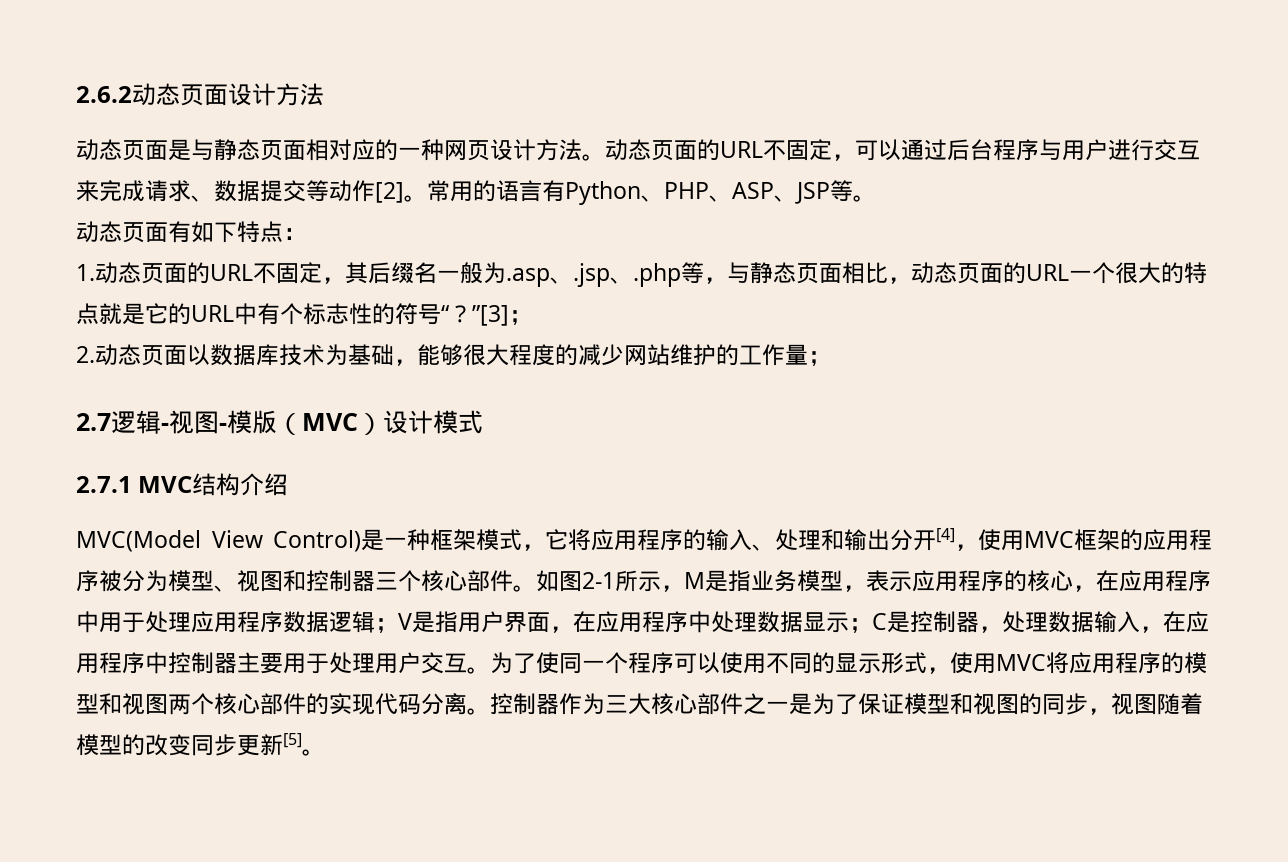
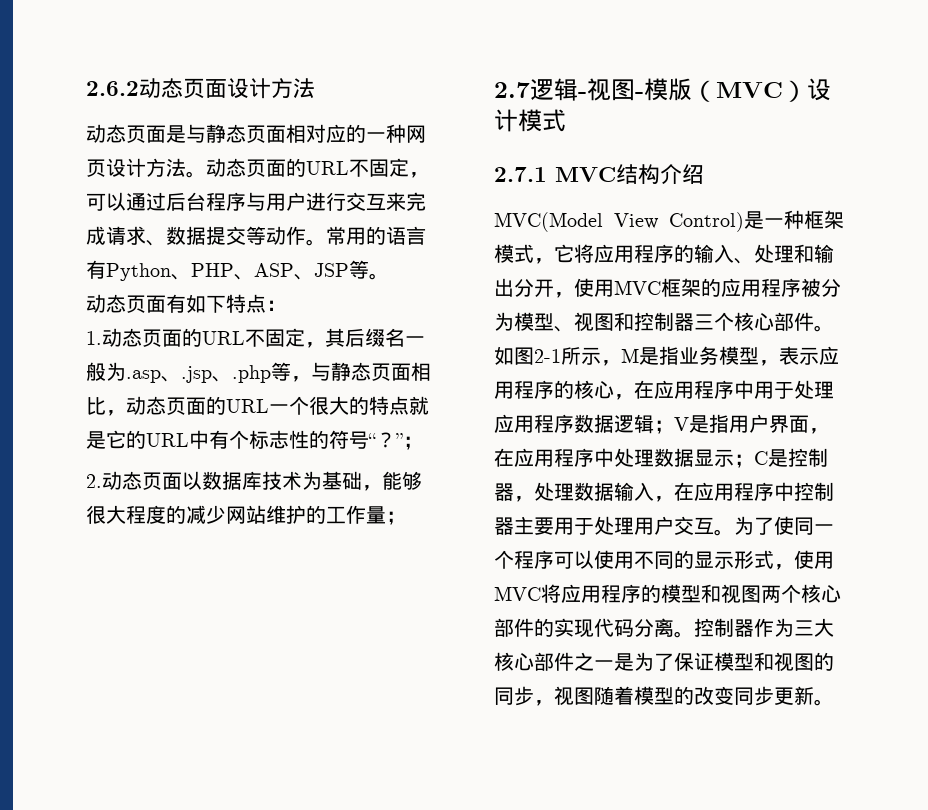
[375,182,404,203] [2] -> (306, 235) none
[472,305,509,326] ”[3] -> [396,433,403,447] ”
[936,528,955,543] [4] -> (554, 288) none
[283,733,302,748] [5] -> (814, 695) none

